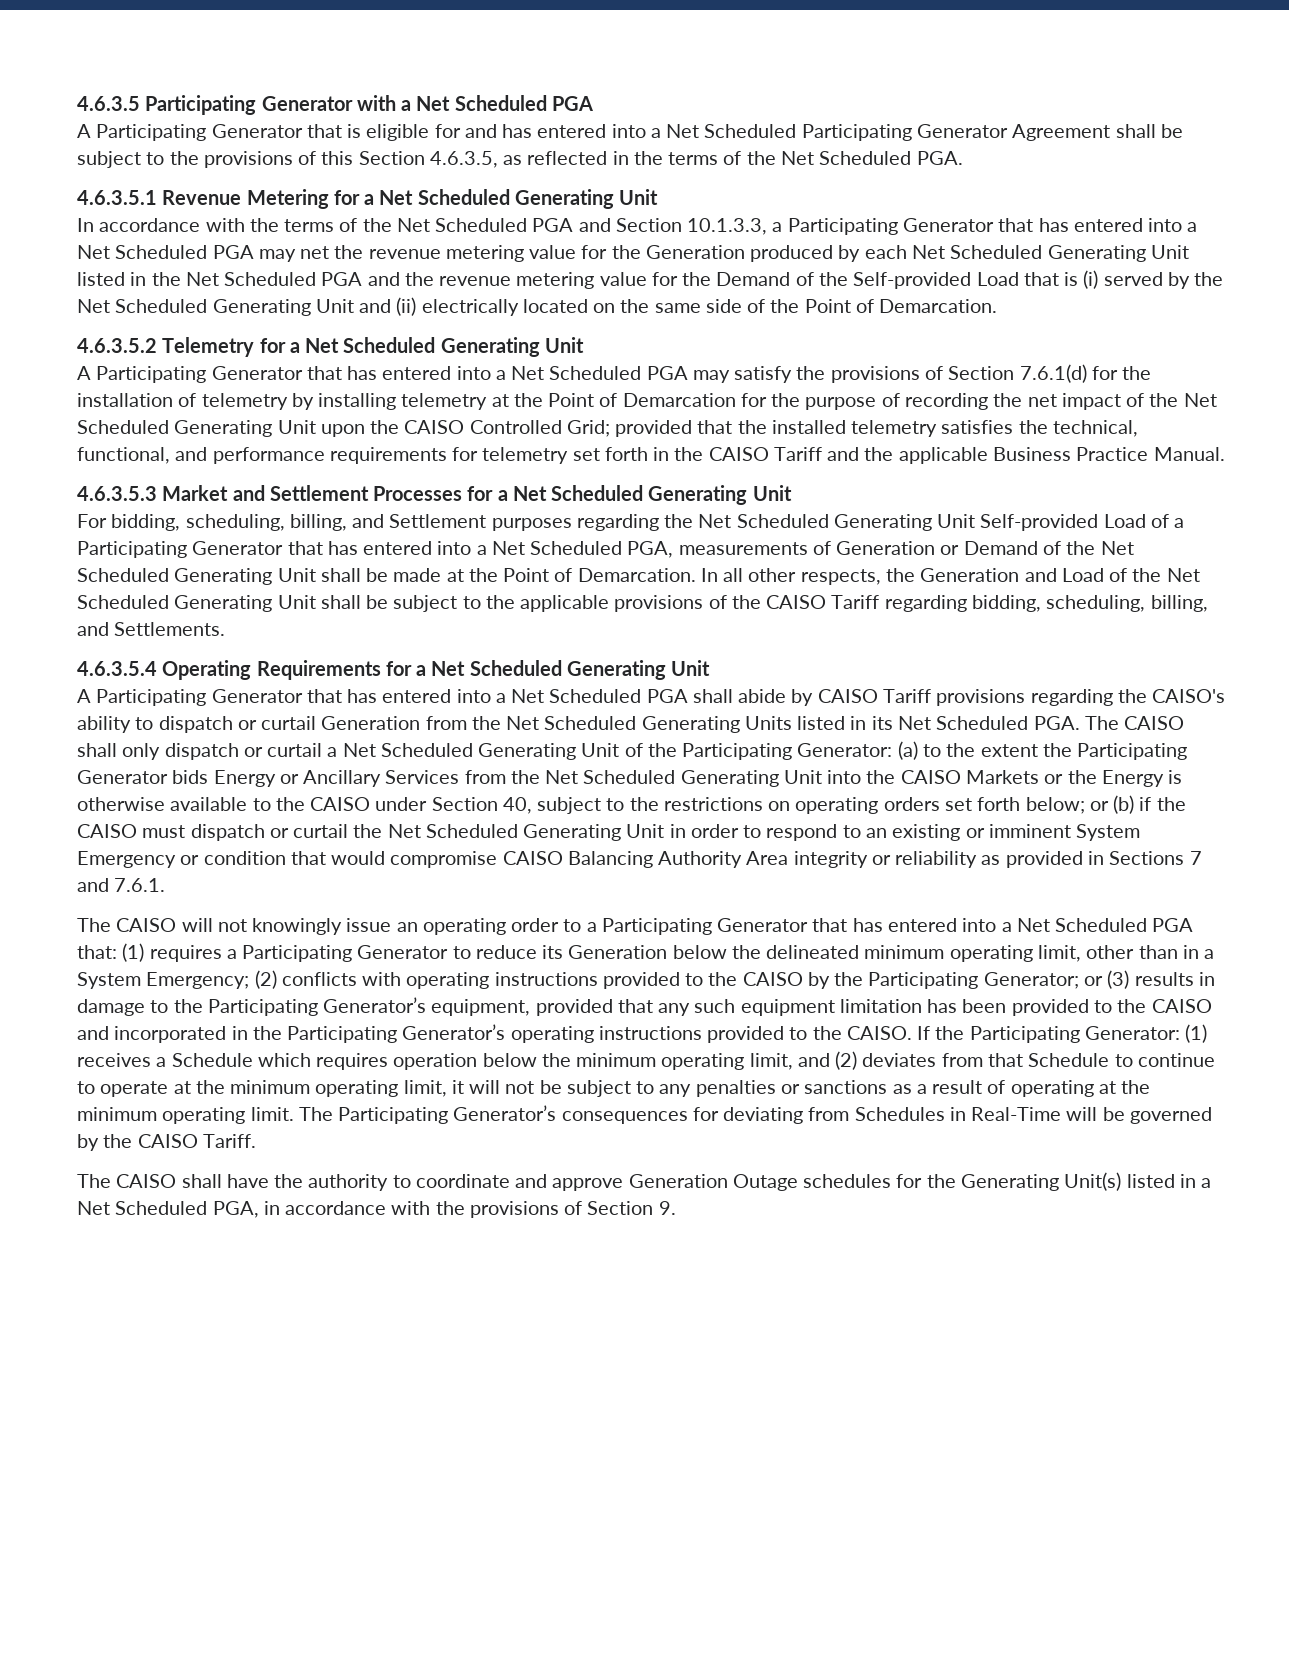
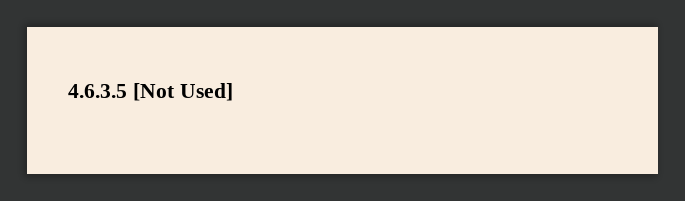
[145,95,593,115] [77,124,1183,141] [77,151,963,168] [77,189,659,209] [77,218,1198,235] [77,245,1189,262] [77,270,1224,289] [77,297,998,316] [77,337,584,357] [77,364,1152,383] [77,393,1217,410] [77,420,1138,437] [77,447,1225,464] [77,485,792,505] [77,514,1185,531] [77,541,1134,558] [77,568,1200,585] [77,595,1208,612] [77,622,226,636] [77,660,711,680] [77,689,1226,706] [77,716,1185,733] [77,741,1188,760] [77,770,1183,787] [77,795,1186,814] [77,824,1141,841] [77,851,1202,868] [77,878,166,892] [77,918,1194,935] [77,943,1215,962] [77,970,1215,989] [77,997,1212,1016] [77,1024,1208,1043] [77,1051,1215,1070] [77,1080,1151,1097] [77,1105,1212,1124] [77,1134,256,1151] [77,1172,1212,1191] [77,1201,676,1218] Participating Generator with a Net Scheduled PGA // A Participating Generator that is eligible for and has entered into a Net Scheduled Participating Generator Agreement shall be subject to the provisions of this Section 4.6.3.5, as reflected in the terms of the Net Scheduled PGA. // 4.6.3.5.1 Revenue Metering for a Net Scheduled Generating Unit // In accordance with the terms of the Net Scheduled PGA and Section 10.1.3.3, a Participating Generator that has entered into a Net Scheduled PGA may net the revenue metering value for the Generation produced by each Net Scheduled Generating Unit listed in the Net Scheduled PGA and the revenue metering value for the Demand of the Self-provided Load that is (i) served by the Net Scheduled Generating Unit and (ii) electrically located on the same side of the Point of Demarcation. // 4.6.3.5.2 Telemetry for a Net Scheduled Generating Unit // A Participating Generator that has entered into a Net Scheduled PGA may satisfy the provisions of Section 7.6.1(d) for the installation of telemetry by installing telemetry at the Point of Demarcation for the purpose of recording the net impact of the Net Scheduled Generating Unit upon the CAISO Controlled Grid; provided that the installed telemetry satisfies the technical, functional, and performance requirements for telemetry set forth in the CAISO Tariff and the applicable Business Practice Manual. // 4.6.3.5.3 Market and Settlement Processes for a Net Scheduled Generating Unit // For bidding, scheduling, billing, and Settlement purposes regarding the Net Scheduled Generating Unit Self-provided Load of a Participating Generator that has entered into a Net Scheduled PGA, measurements of Generation or Demand of the Net Scheduled Generating Unit shall be made at the Point of Demarcation. In all other respects, the Generation and Load of the Net Scheduled Generating Unit shall be subject to the applicable provisions of the CAISO Tariff regarding bidding, scheduling, billing, and Settlements. // 4.6.3.5.4 Operating Requirements for a Net Scheduled Generating Unit // A Participating Generator that has entered into a Net Scheduled PGA shall abide by CAISO Tariff provisions regarding the CAISO's ability to dispatch or curtail Generation from the Net Scheduled Generating Units listed in its Net Scheduled PGA. The CAISO shall only dispatch or curtail a Net Scheduled Generating Unit of the Participating Generator: (a) to the extent the Participating Generator bids Energy or Ancillary Services from the Net Scheduled Generating Unit into the CAISO Markets or the Energy is otherwise available to the CAISO under Section 40, subject to the restrictions on operating orders set forth below; or (b) if the CAISO must dispatch or curtail the Net Scheduled Generating Unit in order to respond to an existing or imminent System Emergency or condition that would compromise CAISO Balancing Authority Area integrity or reliability as provided in Sections 7 and 7.6.1. // The CAISO will not knowingly issue an operating order to a Participating Generator that has entered into a Net Scheduled PGA that: (1) requires a Participating Generator to reduce its Generation below the delineated minimum operating limit, other than in a System Emergency; (2) conflicts with operating instructions provided to the CAISO by the Participating Generator; or (3) results in damage to the Participating Generator’s equipment, provided that any such equipment limitation has been provided to the CAISO and incorporated in the Participating Generator’s operating instructions provided to the CAISO. If the Participating Generator: (1) receives a Schedule which requires operation below the minimum operating limit, and (2) deviates from that Schedule to continue to operate at the minimum operating limit, it will not be subject to any penalties or sanctions as a result of operating at the minimum operating limit. The Participating Generator’s consequences for deviating from Schedules in Real-Time will be governed by the CAISO Tariff. // The CAISO shall have the authority to coordinate and approve Generation Outage schedules for the Generating Unit(s) listed in a Net Scheduled PGA, in accordance with the provisions of Section 9. -> [132,83,233,101] [Not Used]

